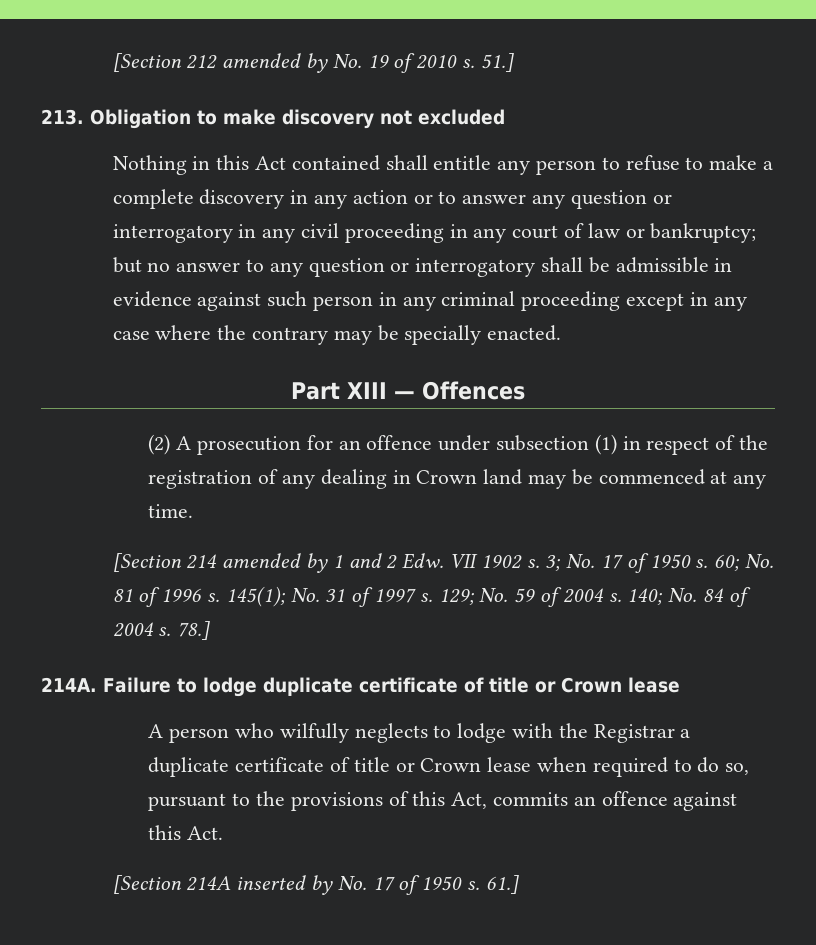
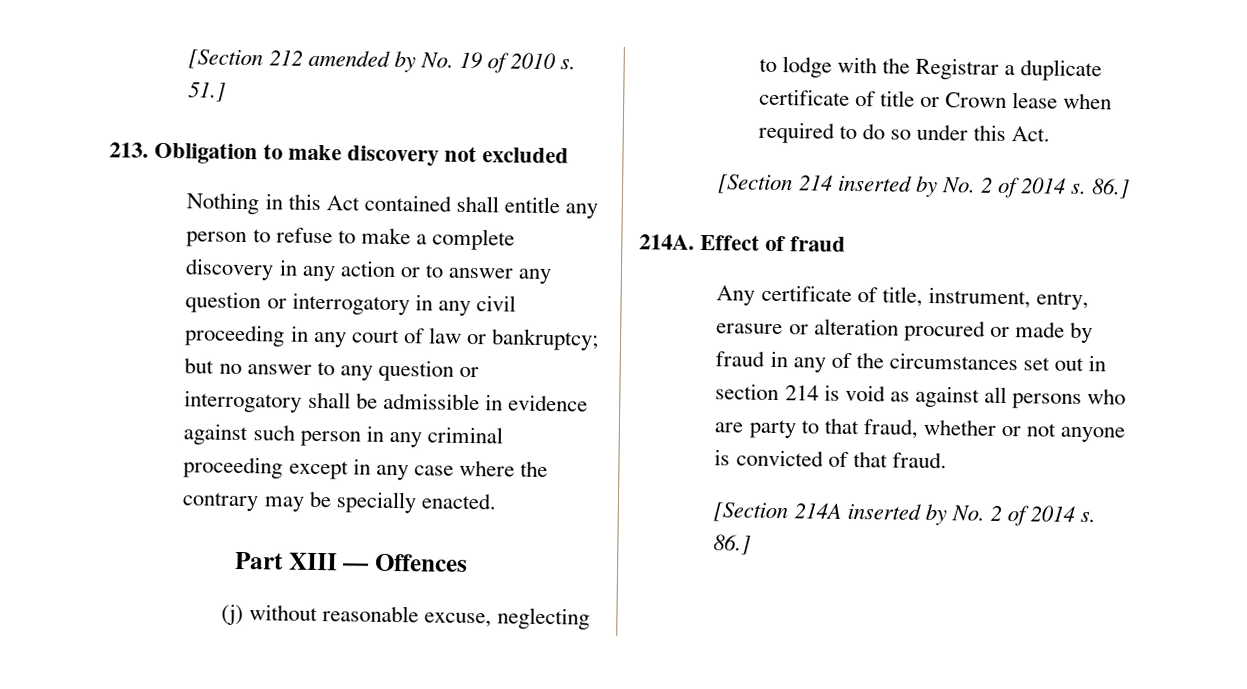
[148,434,769,455] [148,469,767,489] [148,504,194,518] [112,553,775,573] [112,586,751,607] [112,621,211,640] [41,677,680,697] [148,723,428,743] (2) A prosecution for an offence under subsection (1) in respect of the registration of any dealing in Crown land may be commenced at any time. // [Section 214 amended by 1 and 2 Edw. VII 1902 s. 3; No. 17 of 1950 s. 60; No. 81 of 1996 s. 145(1); No. 31 of 1997 s. 129; No. 59 of 2004 s. 140; No. 84 of 2004 s. 78.] // 214A. Failure to lodge duplicate certificate of title or Crown lease // A person who wilfully neglects -> [220,603,591,630] (j) without reasonable excuse, neglecting
[725,763,750,775] [148,791,738,811] [148,825,224,840] so, pursuant to the provisions of this Act, commits an offence against this Act. -> [889,123,1051,142] [717,174,1131,199] [639,234,847,252] [716,284,1089,311] [716,318,1093,344] [715,350,1107,373] [715,383,1127,409] [714,417,1126,443] [714,449,947,469] so under this Act. // [Section 214 inserted by No. 2 of 2014 s. 86.] // 214A. Effect of fraud // Any certificate of title, instrument, entry, erasure or alteration procured or made by fraud in any of the circumstances set out in section 214 is void as against all persons who are party to that fraud, whether or not anyone is convicted of that fraud.
[372,875,519,895] 17 of 1950 s. 61.] -> [989,505,1097,527] [713,534,752,555] 2 of 2014 s. 86.]

